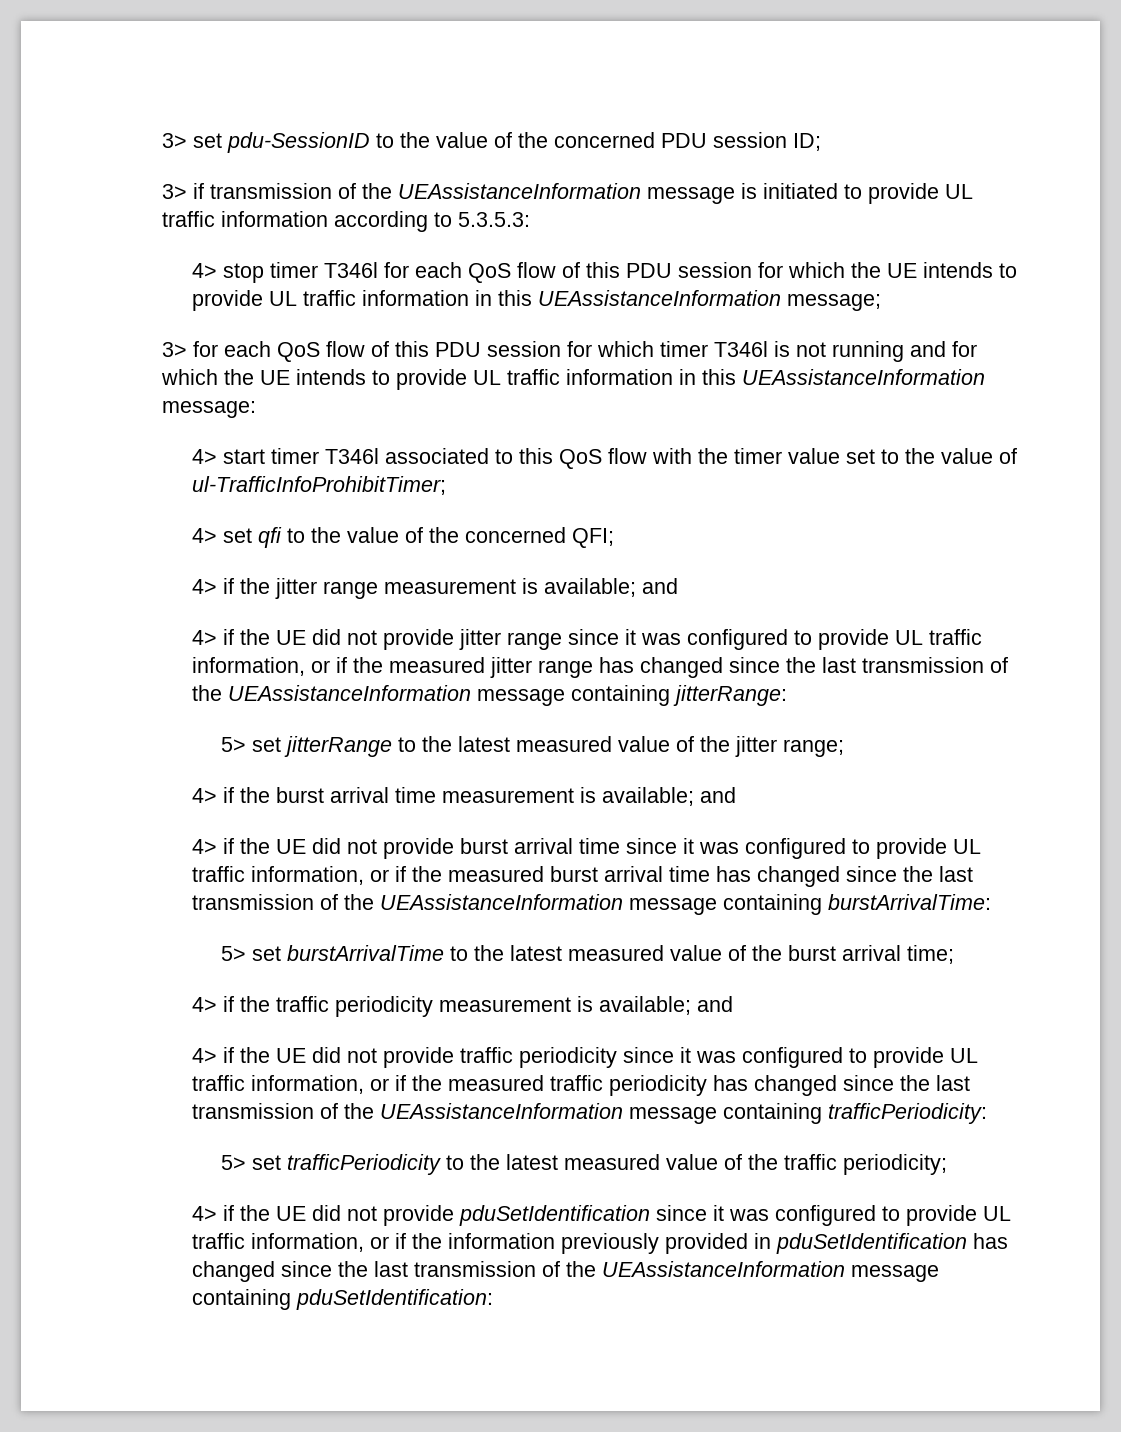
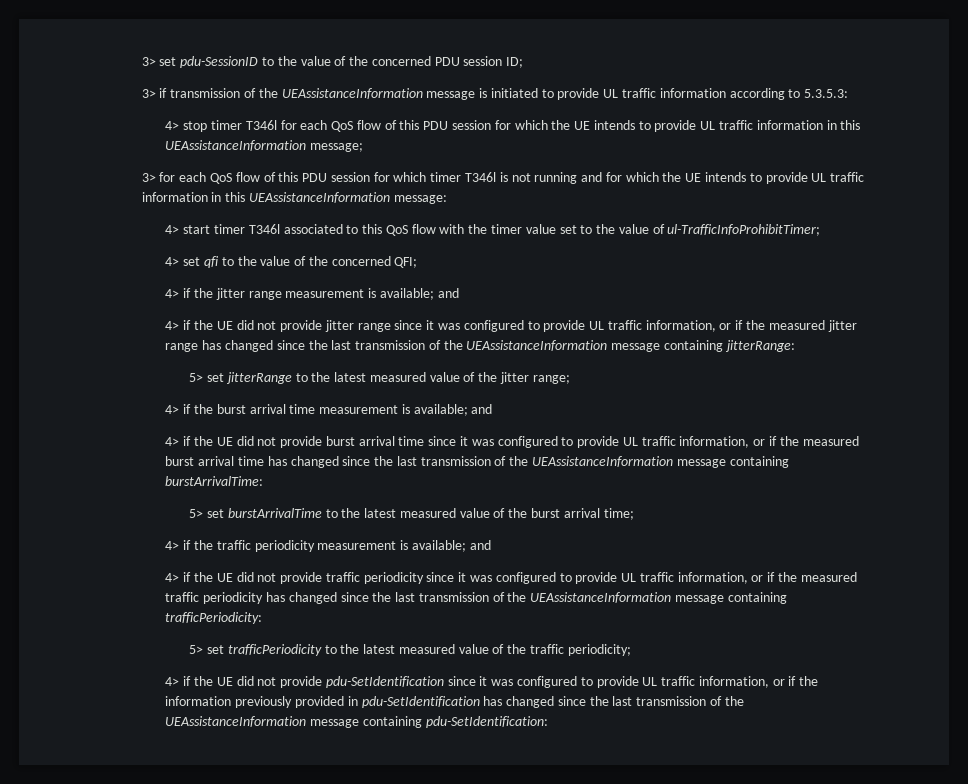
[458,1205,650,1226] pduSetIdentification -> [325,676,444,688] pdu-SetIdentification
[775,1233,967,1254] pduSetIdentification -> [361,696,480,708] pdu-SetIdentification
[295,1289,493,1310] pduSetIdentification: -> [425,716,548,728] pdu-SetIdentification:

